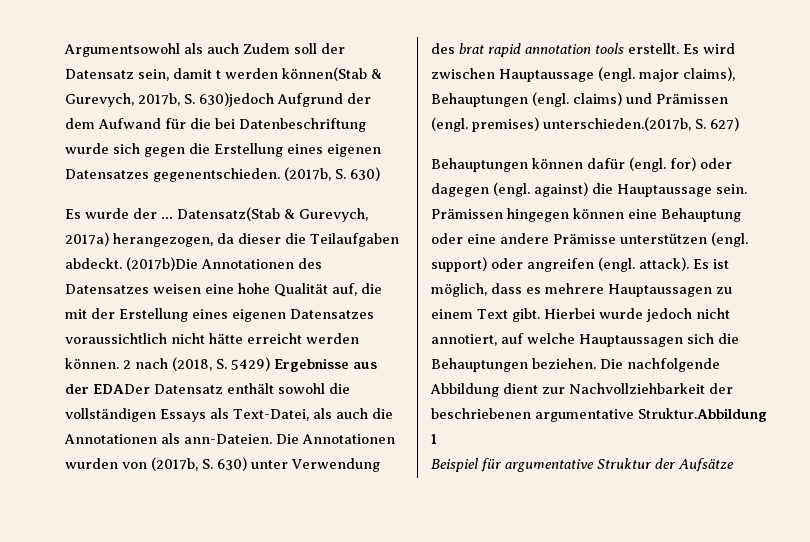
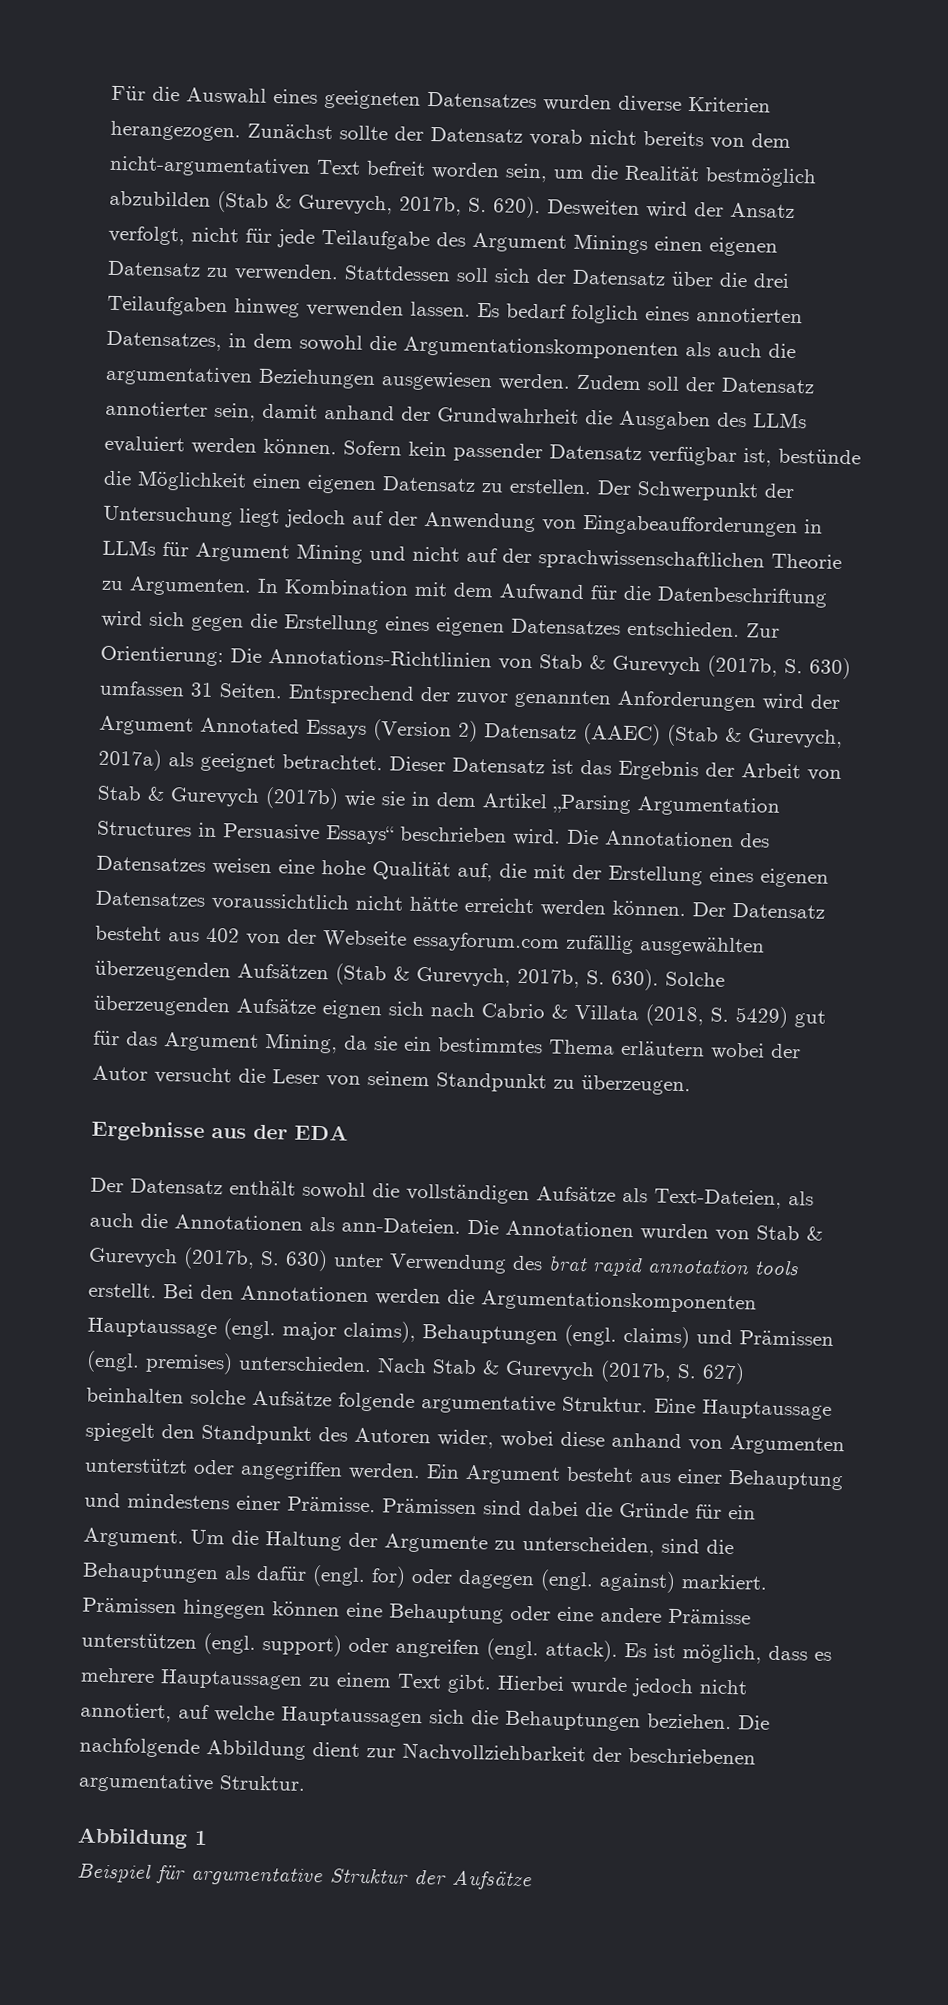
[64,43,239,57] Argumentsowohl als auch -> [111,85,771,113] [110,120,791,150] [109,155,817,188] [109,190,795,219] [108,225,778,257] [107,260,790,288] [107,295,803,325] [106,330,796,360] [105,365,571,392] Für die Auswahl eines geeigneten Datensatzes wurden diverse Kriterien herangezogen. Zunächst sollte der Datensatz vorab nicht bereits von dem nicht-argumentativen Text befreit worden sein, um die Realität bestmöglich abzubilden (Stab & Gurevych, 2017b, S. 620). Desweiten wird der Ansatz verfolgt, nicht für jede Teilaufgabe des Argument Minings einen eigenen Datensatz zu verwenden. Stattdessen soll sich der Datensatz über die drei Teilaufgaben hinweg verwenden lassen. Es bedarf folglich eines annotierten Datensatzes, in dem sowohl die Argumentationskomponenten als auch die argumentativen Beziehungen ausgewiesen werden.
(134, 74) none -> [105,400,208,417] annotierter
[216,67,382,81] [65,92,371,107] t werden können(Stab & Gurevych, 2017b, S. 630)jedoch Aufgrund der -> [324,405,807,431] [104,435,861,467] [103,470,795,502] [103,505,823,538] [102,539,842,572] [101,576,448,597] anhand der Grundwahrheit die Ausgaben des LLMs evaluiert werden können. Sofern kein passender Datensatz verfügbar ist, bestünde die Möglichkeit einen eigenen Datensatz zu erstellen. Der Schwerpunkt der Untersuchung liegt jedoch auf der Anwendung von Eingabeaufforderungen in LLMs für Argument Mining und nicht auf der sprachwissenschaftlichen Theorie zu Argumenten. In Kombination mit
[215,118,366,132] [65,143,109,154] bei Datenbeschriftung wurde -> [657,586,827,608] [101,610,143,628] Datenbeschriftung wird
[153,167,380,182] [65,207,368,222] [65,232,399,247] [65,257,198,271] gegenentschieden. (2017b, S. 630) // Es wurde der … Datensatz(Stab & Gurevych, 2017a) herangezogen, da dieser die Teilaufgaben abdeckt. (2017b)Die -> [627,620,780,638] [100,645,851,680] [99,680,840,712] [99,715,843,749] [98,748,842,782] [97,785,780,817] [97,820,599,846] entschieden. Zur Orientierung: Die Annotations-Richtlinien von Stab & Gurevych (2017b, S. 630) umfassen 31 Seiten. Entsprechend der zuvor genannten Anforderungen wird der Argument Annotated Essays (Version 2) Datensatz (AAEC) (Stab & Gurevych, 2017a) als geeignet betrachtet. Dieser Datensatz ist das Ergebnis der Arbeit von Stab & Gurevych (2017b) wie sie in dem Artikel „Parsing Argumentation Structures in Persuasive Essays“ beschrieben wird. Die
[123,357,270,371] 2 nach (2018, S. 5429) -> [692,902,825,919] [95,925,765,957] [94,960,725,991] [93,995,826,1029] [93,1030,801,1060] [92,1065,691,1096] Der Datensatz besteht aus 402 von der Webseite essayforum.com zufällig ausgewählten überzeugenden Aufsätzen (Stab & Gurevych, 2017b, S. 630). Solche überzeugenden Aufsätze eignen sich nach Cabrio & Villata (2018, S. 5429) gut für das Argument Mining, da sie ein bestimmtes Thema erläutern wobei der Autor versucht die Leser von seinem Standpunkt zu überzeugen. //
[93,384,150,394] EDADer -> [294,1124,348,1141] [90,1177,124,1193] EDA // Der
[160,408,309,422] Essays als Text-Datei, -> [536,1186,782,1209] Aufsätze als Text-Dateien,
(147, 465) none -> [756,1225,823,1241] [88,1247,178,1268] Stab & Gurevych
[683,43,735,54] [431,68,495,79] Es wird zwischen -> [163,1284,757,1314] Bei den Annotationen werden die Argumentationskomponenten
[543,117,739,131] [431,158,583,172] unterschieden.(2017b, S. 627) // Behauptungen können -> [238,1355,745,1385] [86,1387,832,1420] [85,1422,845,1456] [84,1457,844,1491] [84,1492,756,1520] [83,1527,734,1557] [82,1562,251,1584] unterschieden. Nach Stab & Gurevych (2017b, S. 627) beinhalten solche Aufsätze folgende argumentative Struktur. Eine Hauptaussage spiegelt den Standpunkt des Autoren wider, wobei diese anhand von Argumenten unterstützt oder angegriffen werden. Ein Argument besteht aus einer Behauptung und mindestens einer Prämisse. Prämissen sind dabei die Gründe für ein Argument. Um die Haltung der Argumente zu unterscheiden, sind die Behauptungen als
[592,183,747,197] die Hauptaussage sein. -> [681,1574,768,1590] markiert.
[638,408,767,422] Struktur.Abbildung -> [219,1775,306,1791] [77,1827,188,1849] Struktur. // Abbildung

